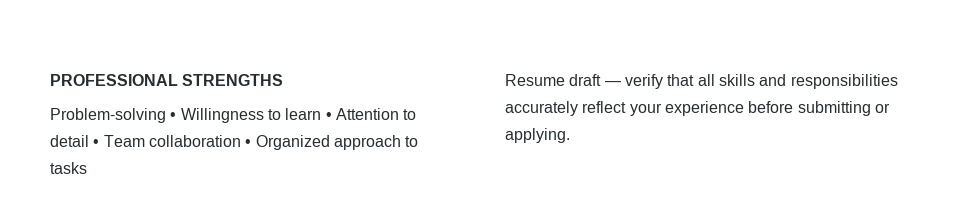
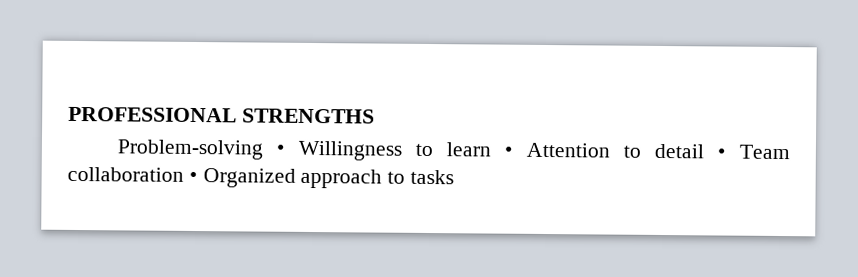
[505,74,898,89] [505,101,890,116] [505,128,570,143] // Resume draft — verify that all skills and responsibilities accurately reflect your experience before submitting or applying. -> (455, 177) none

